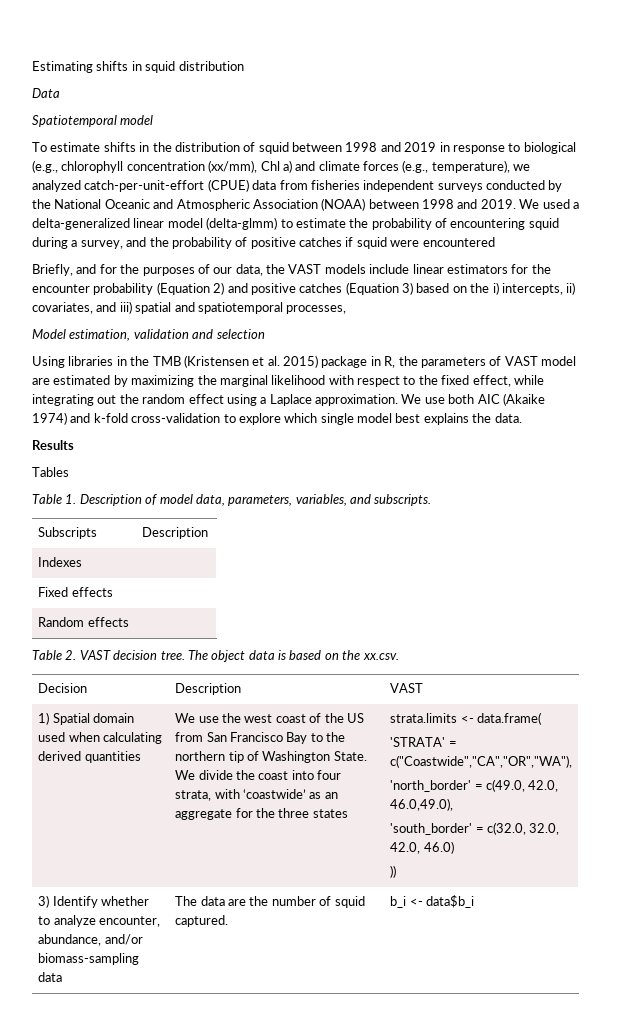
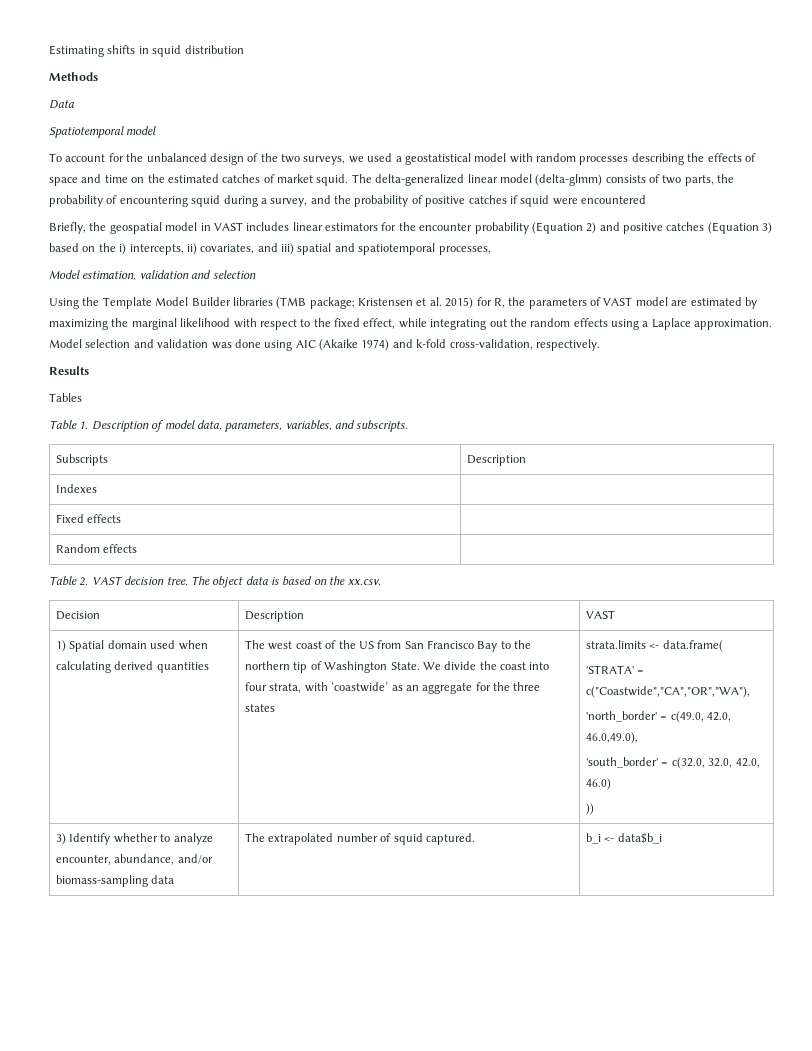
(244, 66) none -> [49,72,98,81] // Methods
[50,142,576,154] [32,160,531,173] [32,179,563,192] [32,198,579,211] [32,217,346,230] estimate shifts in the distribution of squid between 1998 and 2019 in response to biological (e.g., chlorophyll concentration (xx/mm), Chl a) and climate forces (e.g., temperature), we analyzed catch-per-unit-effort (CPUE) data from fisheries independent surveys conducted by the National Oceanic and Atmospheric Association (NOAA) between 1998 and 2019. We used a delta-generalized linear model (delta-glmm) to estimate -> [65,153,756,165] [49,174,714,186] account for the unbalanced design of the two surveys, we used a geostatistical model with random processes describing the effects of space and time on the estimated catches of market squid. The delta-generalized linear model (delta-glmm) consists of two parts,
[76,264,410,276] and for the purposes of our data, the VAST models include -> [89,222,290,234] the geospatial model in VAST includes
[68,355,249,368] libraries in the TMB (Kristensen -> [82,297,413,309] the Template Model Builder libraries (TMB package; Kristensen
[321,356,381,368] package in -> [476,297,492,306] for
[188,394,224,404] effect -> [573,318,608,327] effects
[401,394,475,404] We use both -> [49,339,293,351] Model selection and validation was done using
[131,413,522,425] cross-validation to explore which single model best explains the data. -> [449,339,600,351] cross-validation, respectively.
[175,713,241,723] We use the -> [245,640,266,649] The
[200,896,269,906] data are the -> [268,833,334,845] extrapolated

